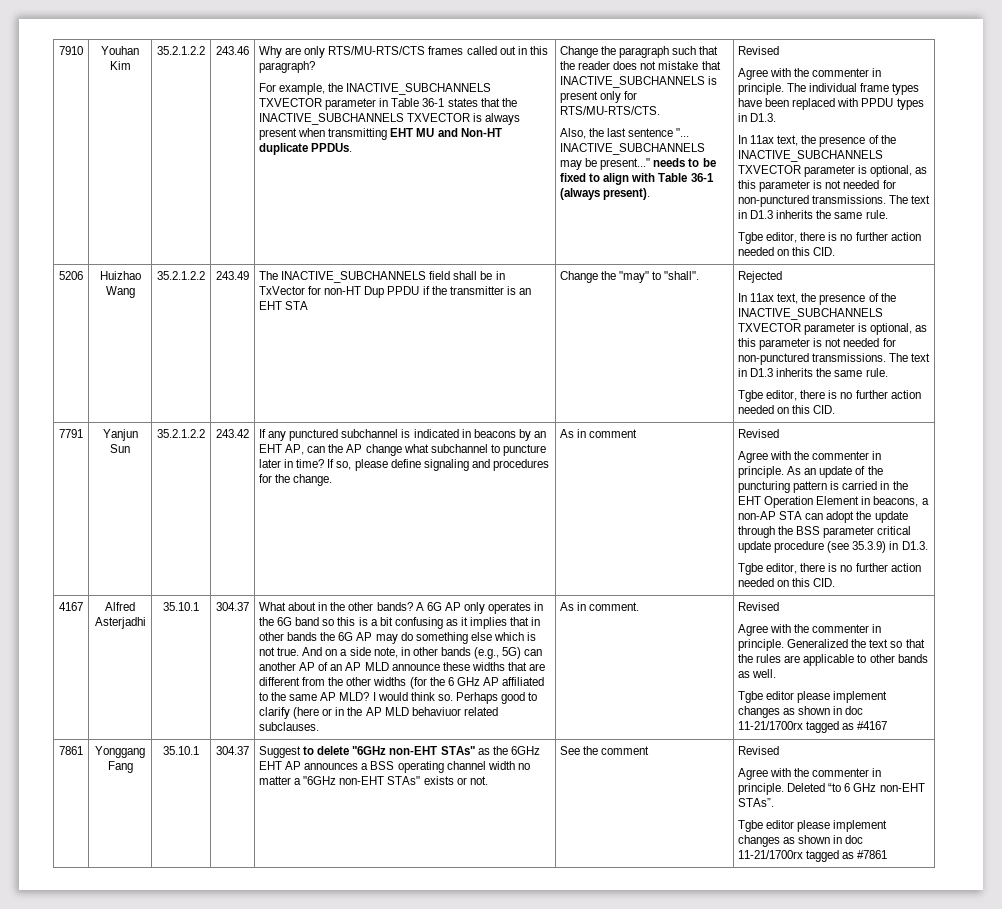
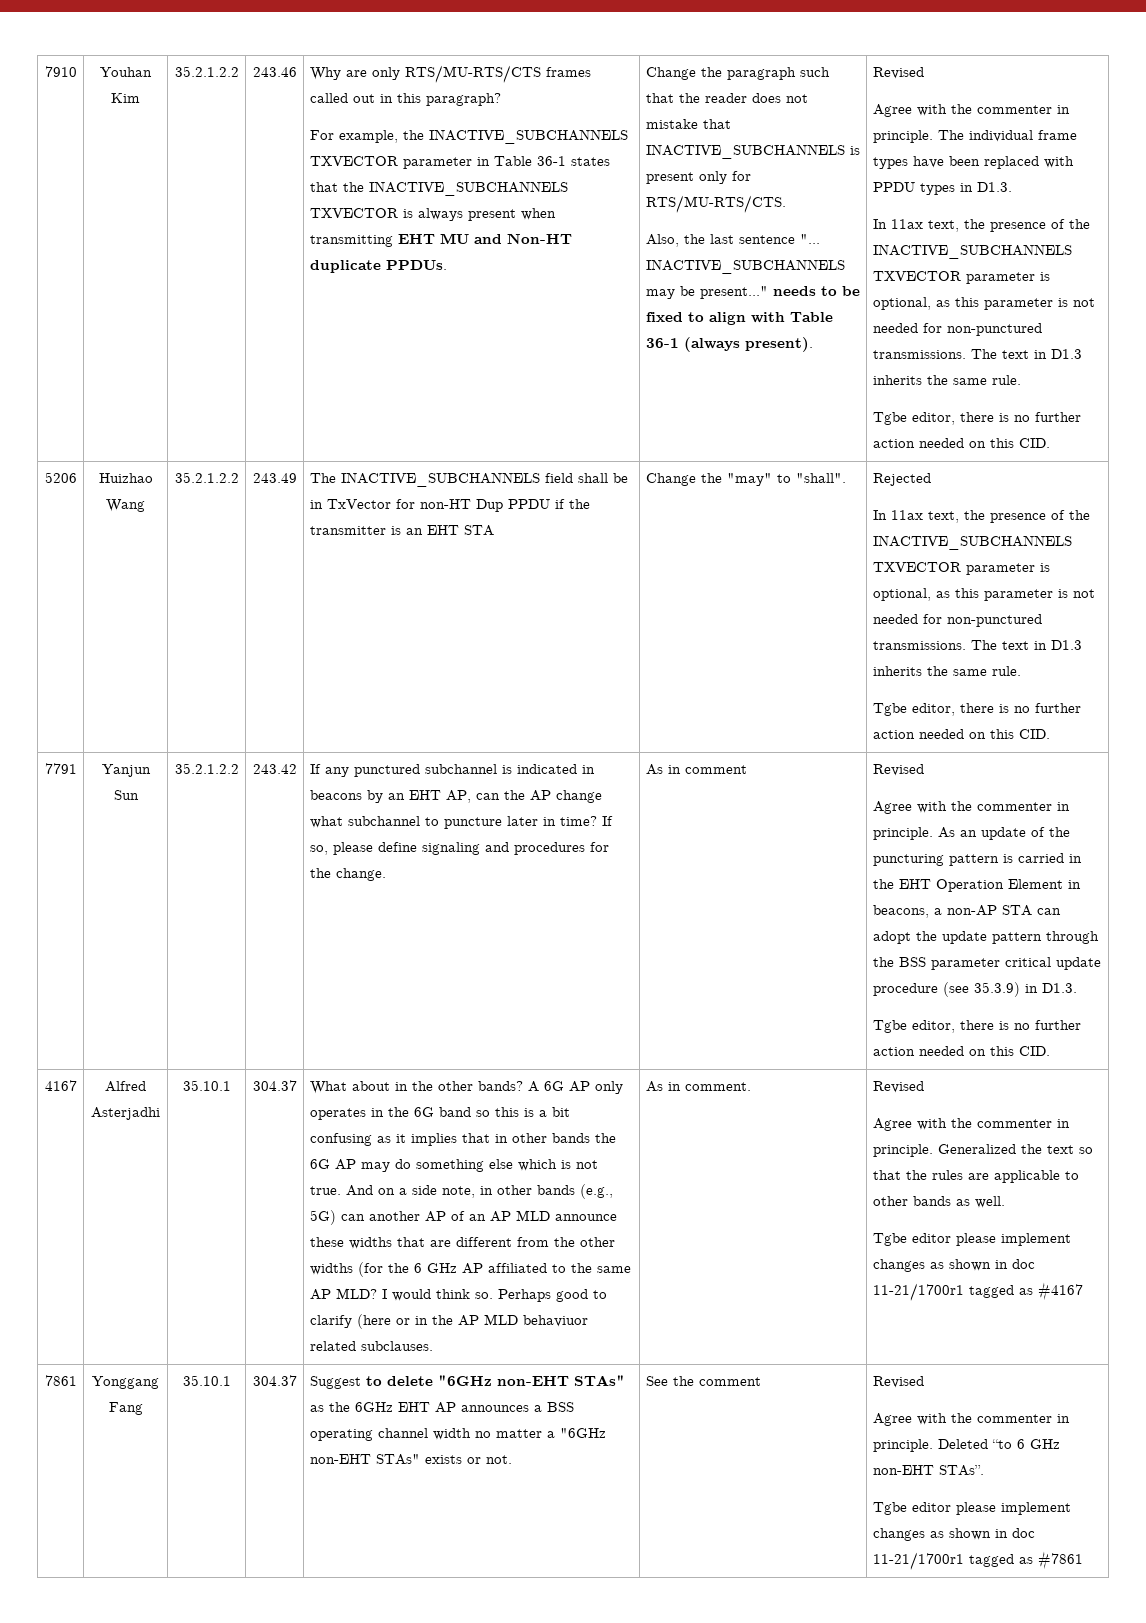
(908, 517) none -> [991,932,1042,944] pattern
[738,721,804,730] 11-21/1700rx -> [872,1283,964,1301] 11-21/1700r1
[738,850,804,859] 11-21/1700rx -> [872,1552,964,1570] 11-21/1700r1

